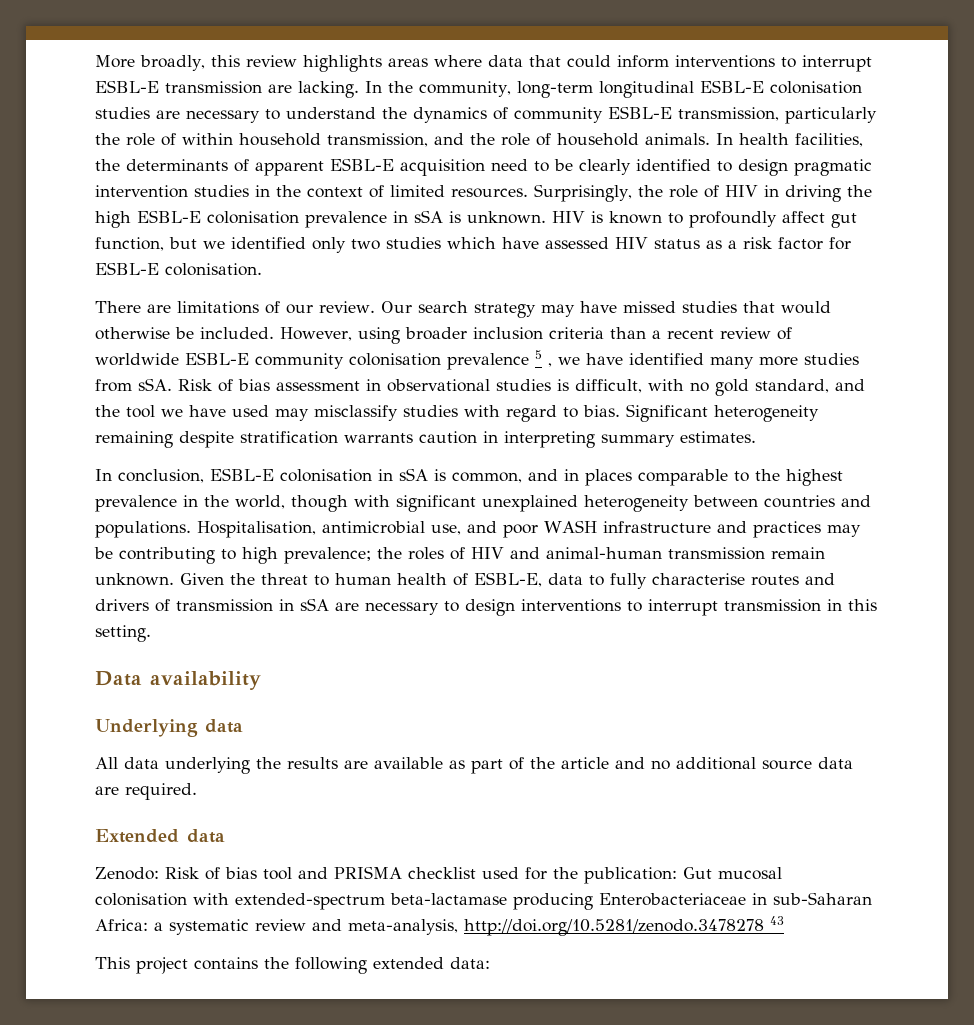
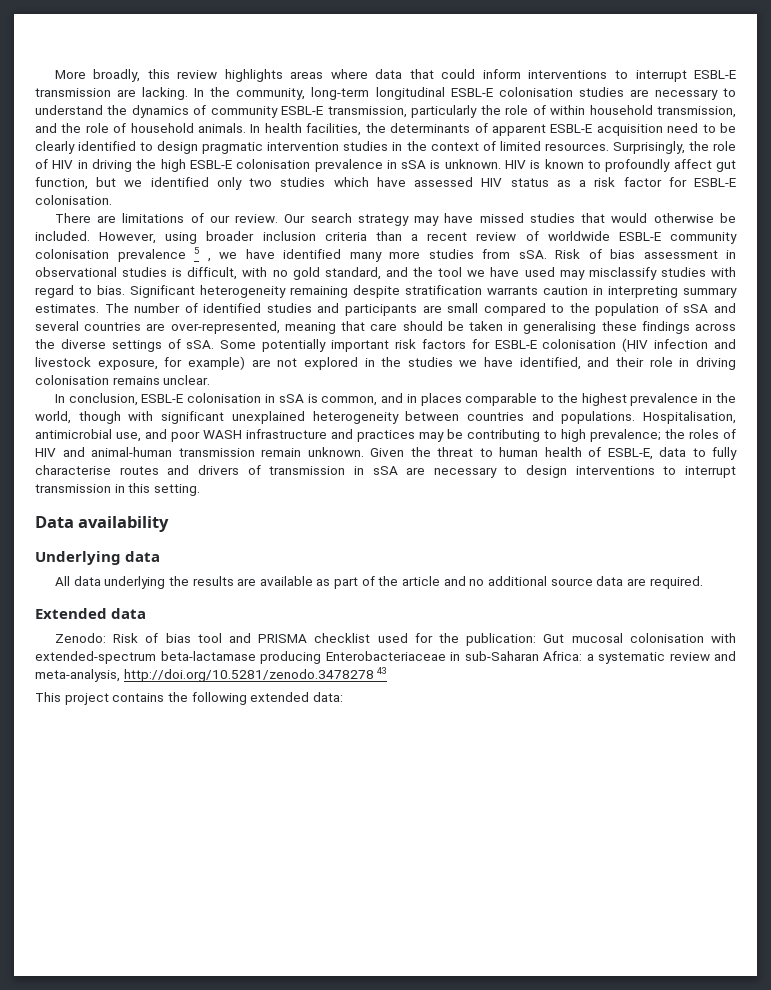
(756, 437) none -> [104,303,736,316] [35,321,736,334] [35,338,737,352] [35,356,736,370] [35,375,211,385] The number of identified studies and participants are small compared to the population of sSA and several countries are over-represented, meaning that care should be taken in generalising these findings across the diverse settings of sSA. Some potentially important risk factors for ESBL-E colonisation (HIV infection and livestock exposure, for example) are not explored in the studies we have identified, and their role in driving colonisation remains unclear.

